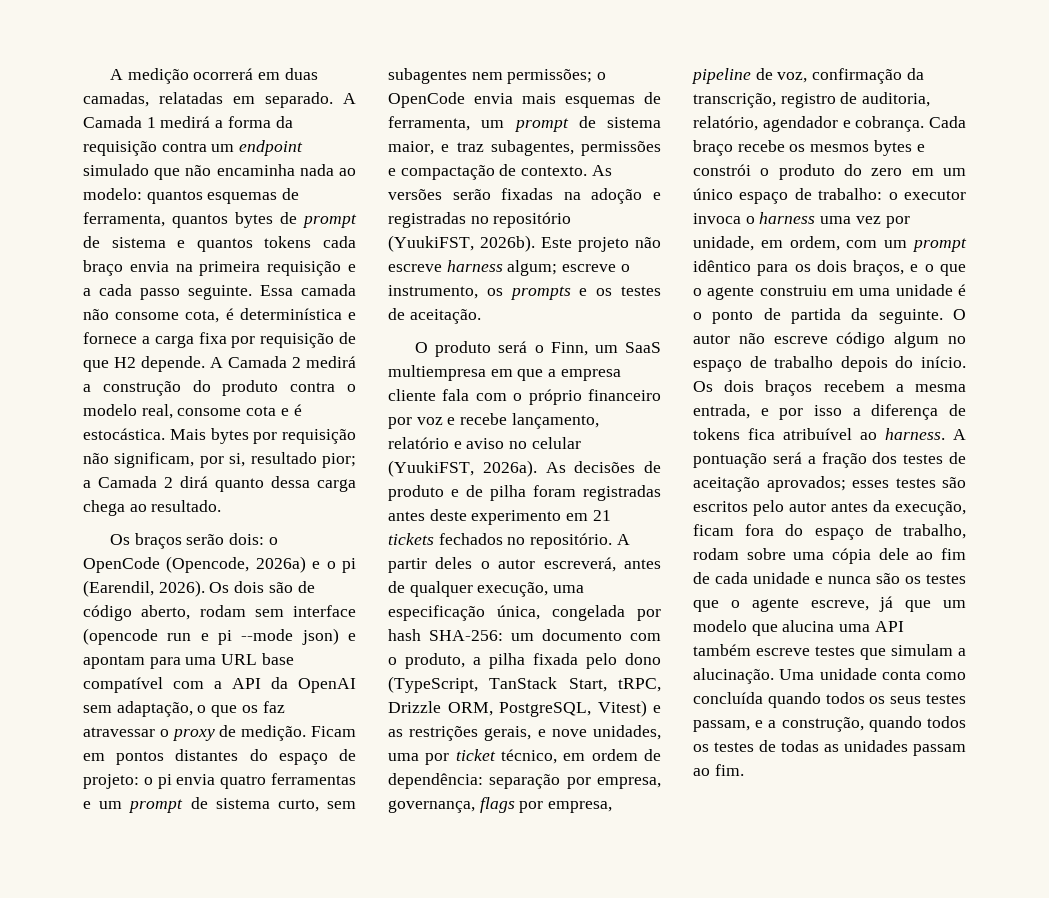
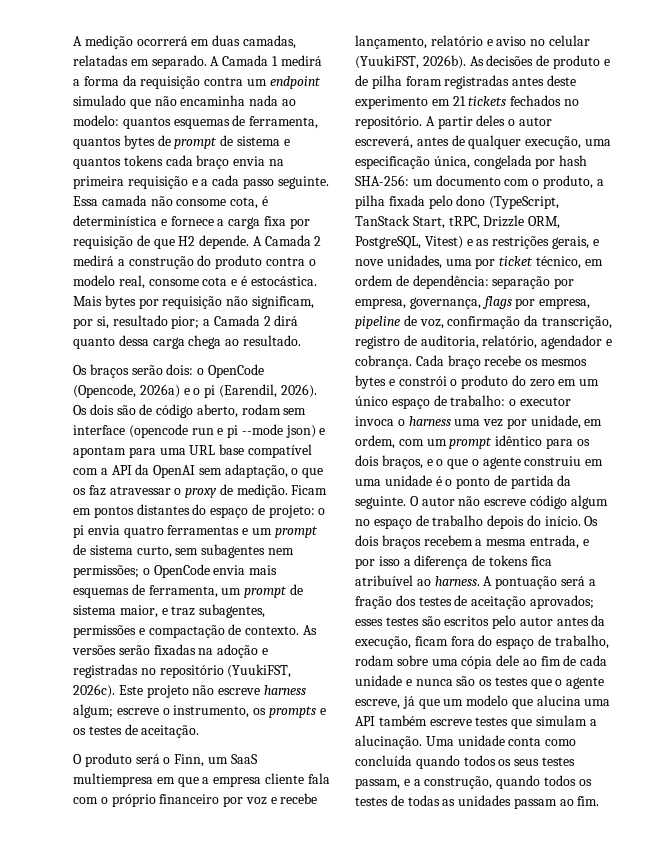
[480,235,535,252] 2026b). -> [73,684,115,698] 2026c).
[482,460,537,477] 2026a). -> [422,55,466,69] 2026b).

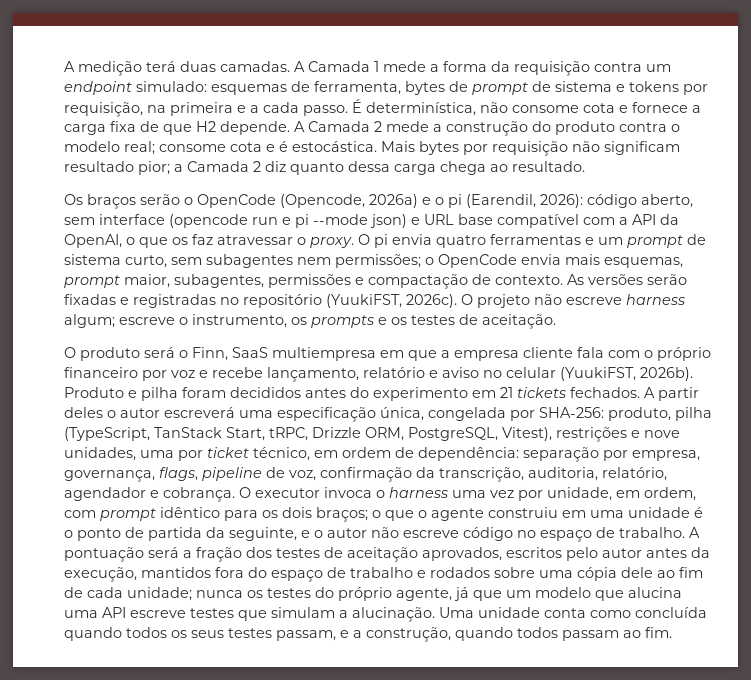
[136,35,296,49] [73,55,207,69] ocorrerá em duas camadas, relatadas em separado. -> [146,61,290,72] terá duas camadas.
[280,55,322,66] medirá -> [383,61,426,72] mede
[73,95,296,109] [73,115,319,129] [73,137,121,149] simulado que não encaminha nada ao modelo: quantos esquemas de ferramenta, quantos -> [136,81,401,95] simulado: esquemas de ferramenta,
[73,155,266,169] quantos tokens cada braço envia -> [629,81,708,95] [64,102,143,117] tokens por requisição,
[127,176,188,189] requisição -> (233, 109) none
[242,176,329,189] [73,195,268,209] [73,215,157,226] passo seguinte. Essa camada não consome cota, é determinística -> [303,99,615,116] passo. É determinística, não consome cota
[289,218,310,229] [73,236,133,249] por requisição -> (136, 126) none
[73,255,114,266] medirá -> [386,121,429,132] mede
[118,275,145,289] real, -> [124,141,155,155] real;
[251,296,314,309] [73,316,109,329] significam, por si, -> [604,141,680,155] significam
[274,315,299,326] dirá -> [265,161,286,172] diz
[166,364,194,375] dois: -> (180, 199) none
[280,384,317,398] [73,404,153,415] 2026). Os dois são de -> [540,194,583,208] 2026):
[241,404,281,415] rodam -> (693, 201) none
[73,446,186,458] apontam para uma -> (420, 221) none
[153,464,288,478] OpenAI sem adaptação, -> [64,234,122,248] OpenAI,
[185,484,328,498] [73,504,326,518] proxy de medição. Ficam em pontos distantes do espaço de projeto: o -> [310,234,370,248] proxy. O
[73,584,303,598] [73,605,196,618] esquemas de ferramenta, um prompt de sistema maior, e traz -> [604,257,683,268] [64,274,170,288] esquemas, prompt maior,
[198,644,259,658] na adoção -> (116, 299) none
[118,685,143,695] Este -> [461,294,473,305] O
[207,757,228,764] um -> (228, 354) none
[469,55,610,69] [355,75,576,89] As decisões de produto e de pilha foram registradas antes deste -> [64,387,369,401] Produto e pilha foram decididos antes do
[510,95,579,106] [355,116,422,129] fechados no repositório. -> [570,387,640,398] fechados.
[355,135,582,149] escreverá, antes de qualquer execução, -> [164,407,235,418] escreverá
[559,155,588,166] [355,175,604,189] [355,195,486,209] hash SHA-256: um documento com o produto, a pilha fixada pelo dono -> [539,407,712,421] SHA-256: produto, pilha
[424,236,589,249] Vitest) e as restrições gerais, -> [502,427,627,442] Vitest), restrições
[481,296,591,309] flags por empresa, -> [159,467,198,481] flags,
[355,335,417,349] registro de -> (524, 474) none
[415,355,587,369] [355,375,600,389] [355,395,517,409] Cada braço recebe os mesmos bytes e constrói o produto do zero em um único espaço de trabalho: o -> [239,487,251,498] O
[426,439,447,446] um -> (96, 514) none
[381,455,433,469] braços, e -> [316,507,368,522] braços;
[355,496,419,509] seguinte. O -> [229,527,323,541] seguinte, e o
[570,495,608,509] algum -> (513, 534) none
[432,515,599,529] [355,535,589,549] [355,555,552,569] [355,575,480,586] trabalho depois do início. Os dois braços recebem a mesma entrada, e por isso a diferença de tokens fica atribuível ao harness. -> [619,527,685,538] trabalho.
[529,595,594,609] [355,616,441,626] aprovados; esses testes são -> [422,547,502,561] aprovados,
[414,636,448,646] ficam -> [141,567,211,578] mantidos
[554,635,609,649] [355,655,394,666] trabalho, rodam -> [350,567,490,578] trabalho e rodados
[355,675,605,689] [355,699,400,709] unidade e nunca são os testes que o agente escreve, -> [127,587,452,601] unidade; nunca os testes do próprio agente,
[378,715,427,726] também -> (126, 612) none
[578,779,592,786] [355,795,512,806] os testes de todas as unidades -> (558, 632) none

